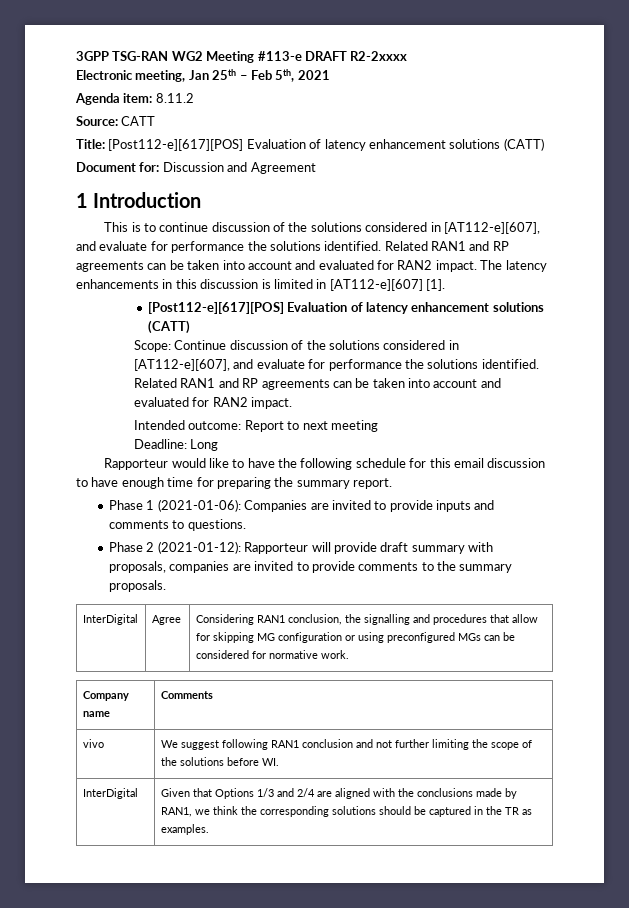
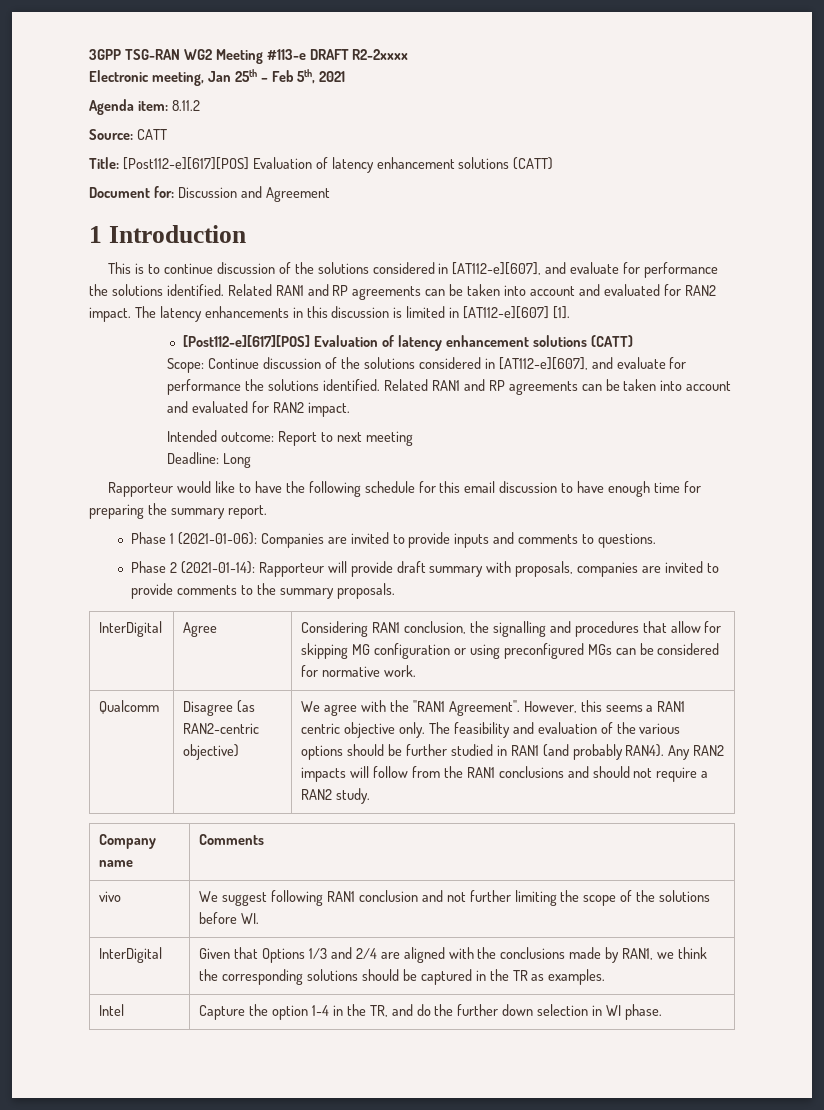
[157,541,241,554] (2021-01-12): -> [180,561,255,574] (2021-01-14):
(349, 654) none -> [99,700,160,714] [183,700,256,716] [183,723,260,734] [183,744,240,760] [301,700,686,716] [301,722,681,738] [301,744,725,760] [301,766,709,782] [301,788,371,804] // Qualcomm | Disagree (as RAN2-centric objective) | We agree with the "RAN1 Agreement". However, this seems a RAN1 centric objective only. The feasibility and evaluation of the various options should be further studied in RAN1 (and probably RAN4). Any RAN2 impacts will follow from the RAN1 conclusions and should not require a RAN2 study.
(209, 829) none -> [99,1004,125,1016] [199,1004,662,1020] // Intel | Capture the option 1-4 in the TR, and do the further down selection in WI phase.

